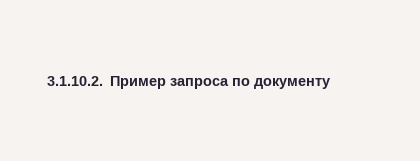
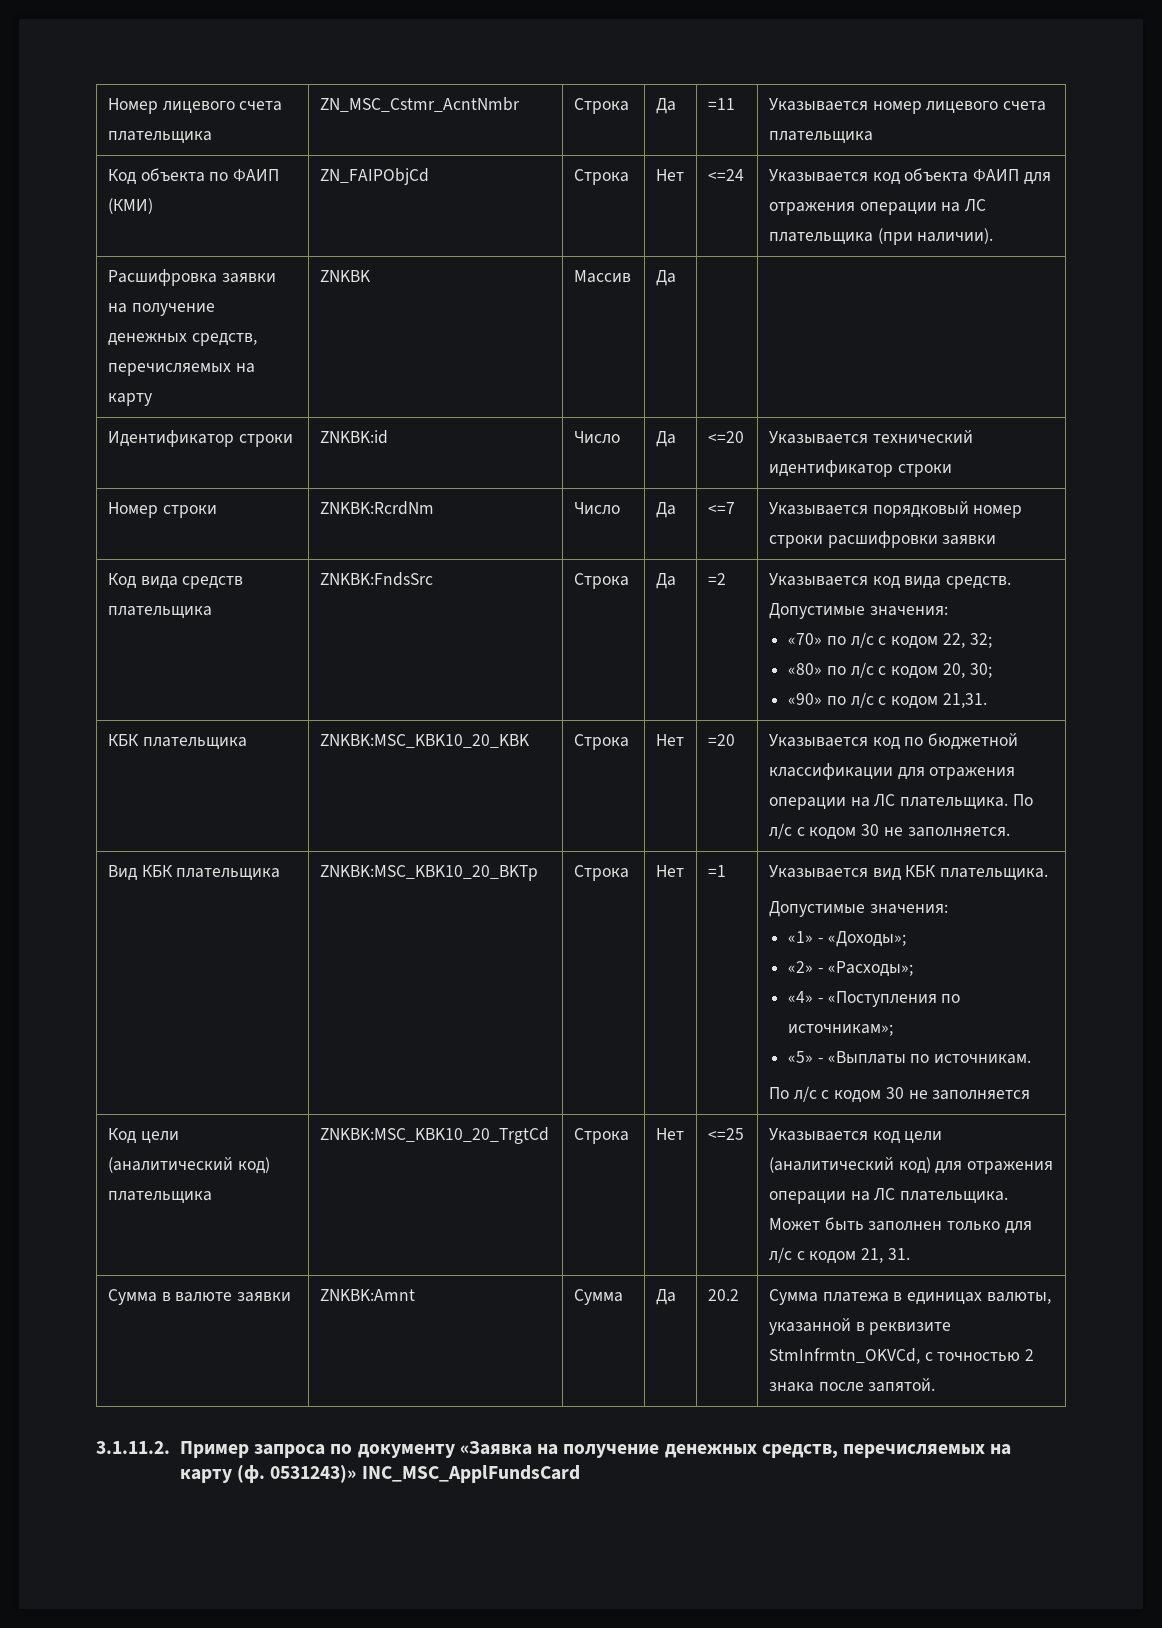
[47,76,331,89] 3.1.10.2. Пример запроса по документу -> [107,98,283,114] [107,131,212,144] [319,97,520,112] [573,98,629,114] [655,98,676,114] [707,98,735,110] [768,98,1047,114] [768,131,873,144] [107,168,280,185] [107,198,153,214] [319,168,429,185] [573,169,629,185] [655,169,684,181] [707,169,744,181] [768,168,1051,185] [768,199,987,215] [768,228,994,245] [107,269,276,286] [107,303,215,316] [107,333,257,346] [107,363,255,376] [107,393,152,406] [319,270,371,282] [573,270,631,283] [655,270,676,286] [107,430,293,447] [319,430,388,444] [573,431,620,444] [655,431,676,447] [707,431,744,443] [768,430,973,444] [768,460,952,477] [107,502,217,518] [319,501,434,515] [573,502,620,515] [655,502,676,518] [707,502,735,514] [768,501,1023,518] [768,531,997,548] [107,573,244,589] [107,606,212,619] [319,572,433,586] [573,573,629,589] [655,573,676,589] [707,573,726,585] [768,573,1012,589] [768,603,948,619] [788,632,992,649] [788,662,992,679] [788,692,987,709] [107,734,247,750] [319,734,530,748] [573,734,629,750] [655,734,684,746] [707,734,735,746] [768,733,1019,750] [768,763,1016,780] [768,794,1033,810] [768,823,1010,840] [107,865,281,881] [319,865,538,881] [573,865,629,881] [655,865,684,877] [707,865,726,877] [768,865,1049,881] [768,901,948,917] [788,931,906,947] [788,961,913,977] [788,991,961,1007] [788,1024,894,1036] [788,1051,1032,1064] [768,1086,1031,1103] [107,1128,179,1144] [107,1157,270,1174] [107,1191,212,1204] [319,1127,549,1144] [573,1128,629,1144] [655,1128,684,1140] [707,1128,744,1140] [768,1128,943,1144] [768,1157,1054,1174] [768,1188,1009,1204] [768,1217,1032,1234] [768,1247,910,1264] [107,1289,292,1305] [319,1289,415,1301] [573,1289,623,1305] [655,1289,676,1305] [707,1289,739,1301] [768,1289,1051,1305] [768,1318,952,1335] [768,1348,1035,1364] [768,1378,936,1392] [96,1441,1012,1458] [179,1465,580,1483] Номер лицевого счета плательщика | ZN_MSC_Cstmr_AcntNmbr | Строка | Да | =11 | Указывается номер лицевого счета плательщика // Код объекта по ФАИП (КМИ) | ZN_FAIPObjCd | Строка | Нет | <=24 | Указывается код объекта ФАИП для отражения операции на ЛС плательщика (при наличии). // Расшифровка заявки на получение денежных средств, перечисляемых на карту | ZNKBK | Массив | Да | | // Идентификатор строки | ZNKBK:id | Число | Да | <=20 | Указывается технический идентификатор строки // Номер строки | ZNKBK:RcrdNm | Число | Да | <=7 | Указывается порядковый номер строки расшифровки заявки // Код вида средств плательщика | ZNKBK:FndsSrc | Строка | Да | =2 | Указывается код вида средств. Допустимые значения: // «70» по л/с с кодом 22, 32; // «80» по л/с с кодом 20, 30; // «90» по л/с с кодом 21,31. // КБК плательщика | ZNKBK:MSC_KBK10_20_KBK | Строка | Нет | =20 | Указывается код по бюджетной классификации для отражения операции на ЛС плательщика. По л/с с кодом 30 не заполняется. // Вид КБК плательщика | ZNKBK:MSC_KBK10_20_BKTp | Строка | Нет | =1 | Указывается вид КБК плательщика. // Допустимые значения: // «1» - «Доходы»; // «2» - «Расходы»; // «4» - «Поступления по источникам»; // «5» - «Выплаты по источникам. // По л/с с кодом 30 не заполняется // Код цели (аналитический код) плательщика | ZNKBK:MSC_KBK10_20_TrgtCd | Строка | Нет | <=25 | Указывается код цели (аналитический код) для отражения операции на ЛС плательщика. Может быть заполнен только для л/с с кодом 21, 31. // Сумма в валюте заявки | ZNKBK:Amnt | Сумма | Да | 20.2 | Сумма платежа в единицах валюты, указанной в реквизите StmInfrmtn_OKVCd, с точностью 2 знака после запятой. // 3.1.11.2. Пример запроса по документу «Заявка на получение денежных средств, перечисляемых на карту (ф. 0531243)» INC_MSC_ApplFundsCard

